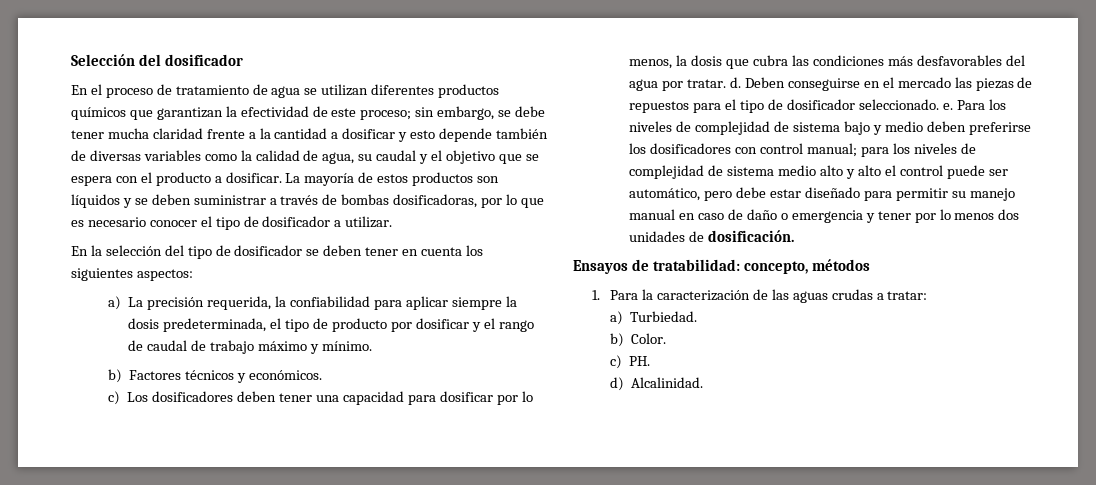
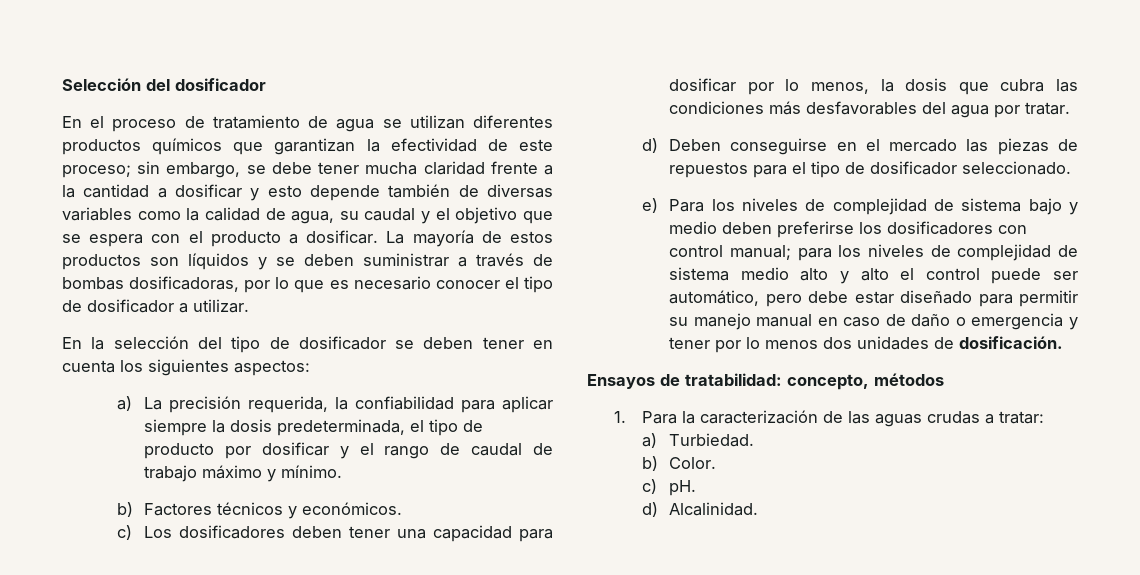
[730,77,742,88] d. -> [641,138,658,153] // d)
[942,103,953,110] e. -> [641,198,658,213] // e)
[629,356,651,366] PH. -> [669,480,697,496] pH.

